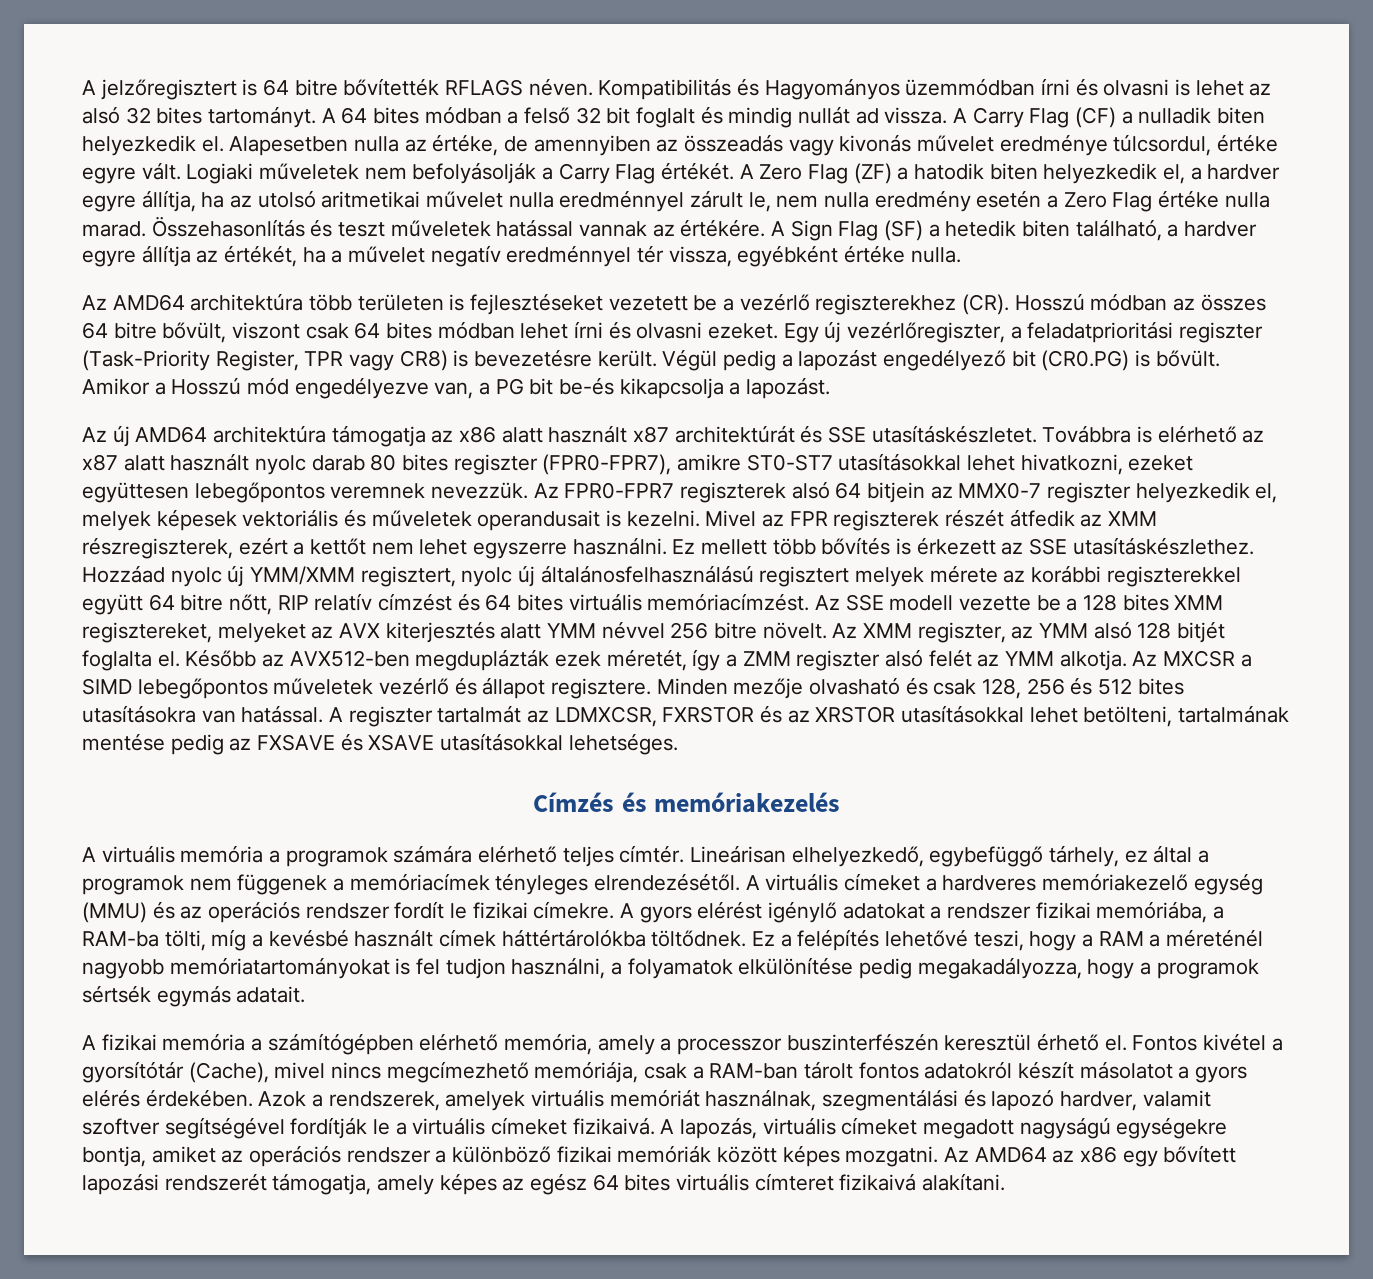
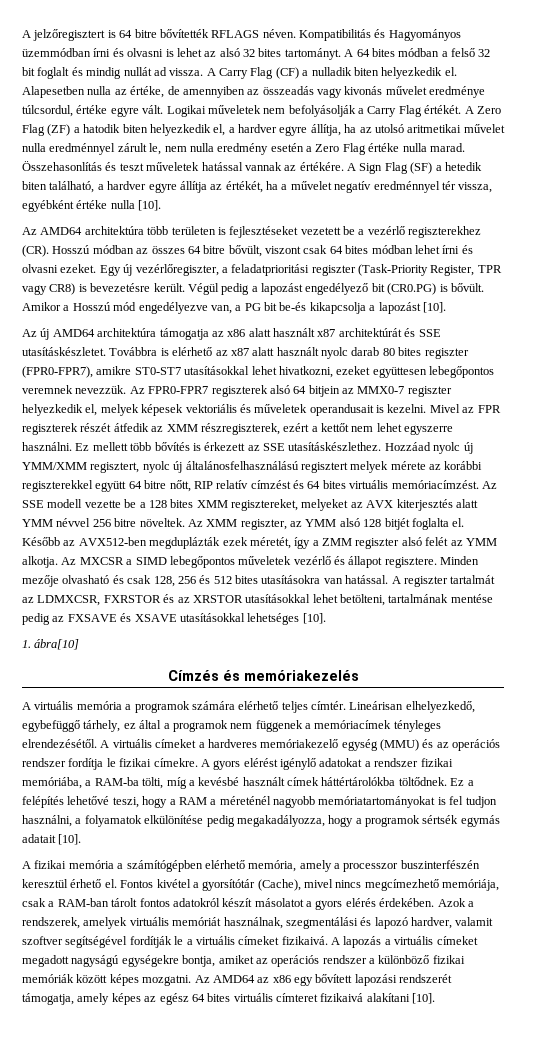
[186,163,254,184] Logiaki -> [166,105,206,117] Logikai
[910,247,961,263] nulla. -> [110,200,162,211] nulla [10].
[746,377,831,399] lapozást. -> [378,302,446,314] lapozást [10].
[762,622,827,639] növelt. -> [139,518,185,527] növeltek.
[568,733,678,755] lehetséges. -> [247,613,326,625] [22,639,80,650] lehetséges [10]. // 1. ábra[10]
[394,901,445,919] fordít -> [68,758,104,770] fordítja
[236,986,306,1003] adatait. -> [22,834,82,845] adatait [10].
[680,1117,758,1139] lapozás, -> [343,936,391,948] lapozás a
[922,1173,1006,1191] alakítani. -> [366,993,436,1004] alakítani [10].

